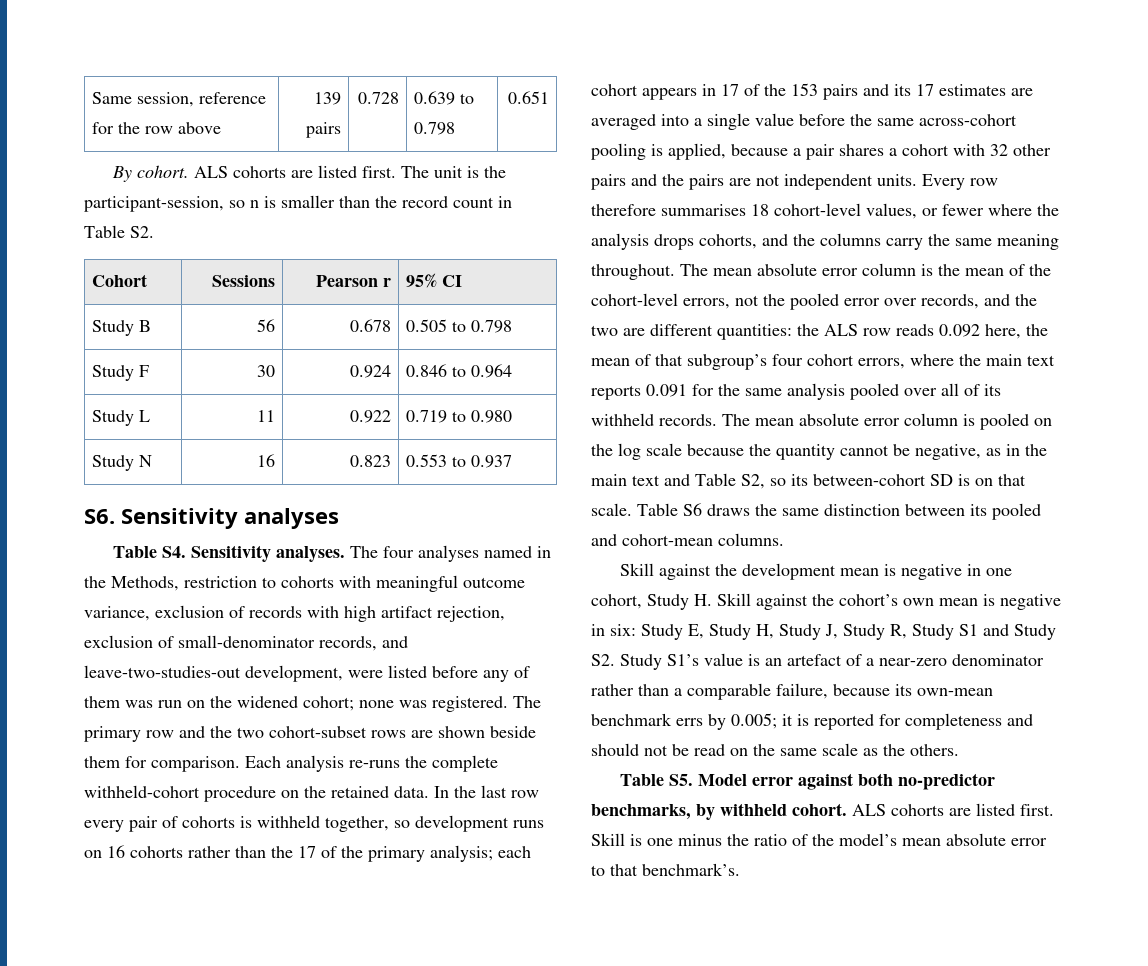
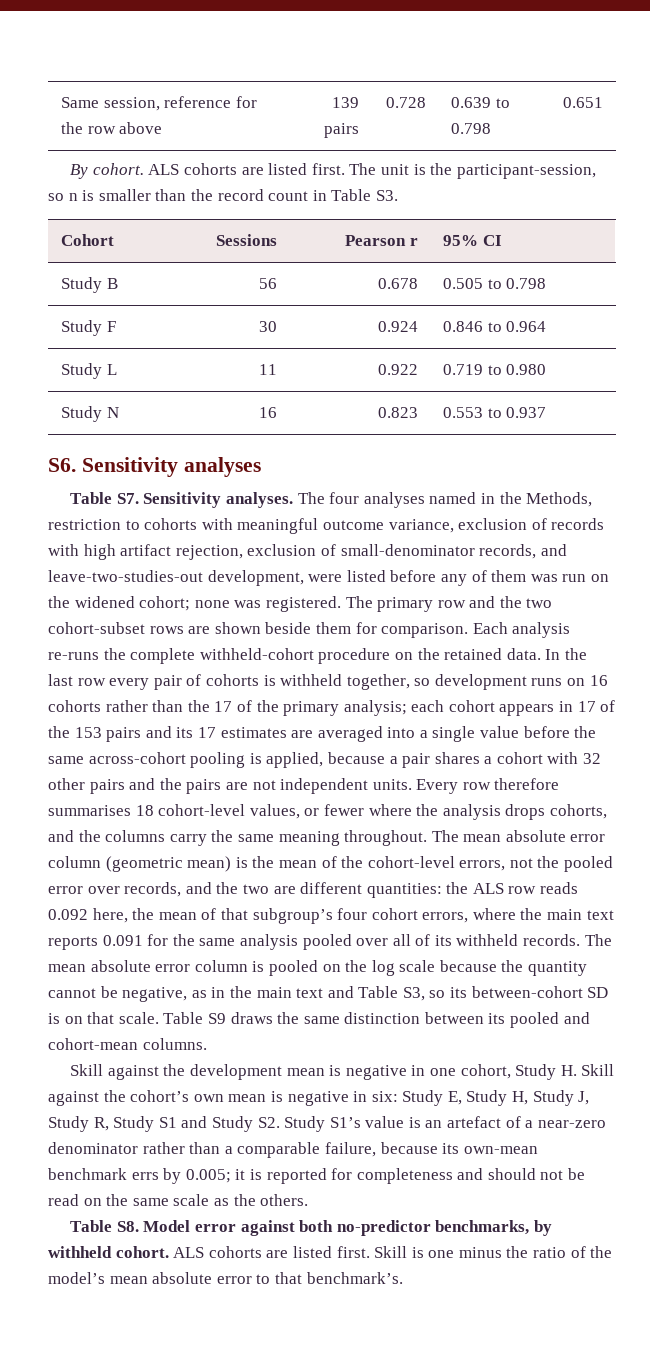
[130,226,154,238] S2. -> [375,190,398,201] S3.
[162,546,187,558] S4. -> [116,493,139,504] S7.
(916, 269) none -> [105,856,232,872] (geometric mean)
[741,474,765,489] S2, -> [402,987,425,1001] S3,
[683,503,702,516] S6 -> [207,1013,226,1024] S9
[669,774,694,786] S5. -> [116,1221,139,1232] S8.

